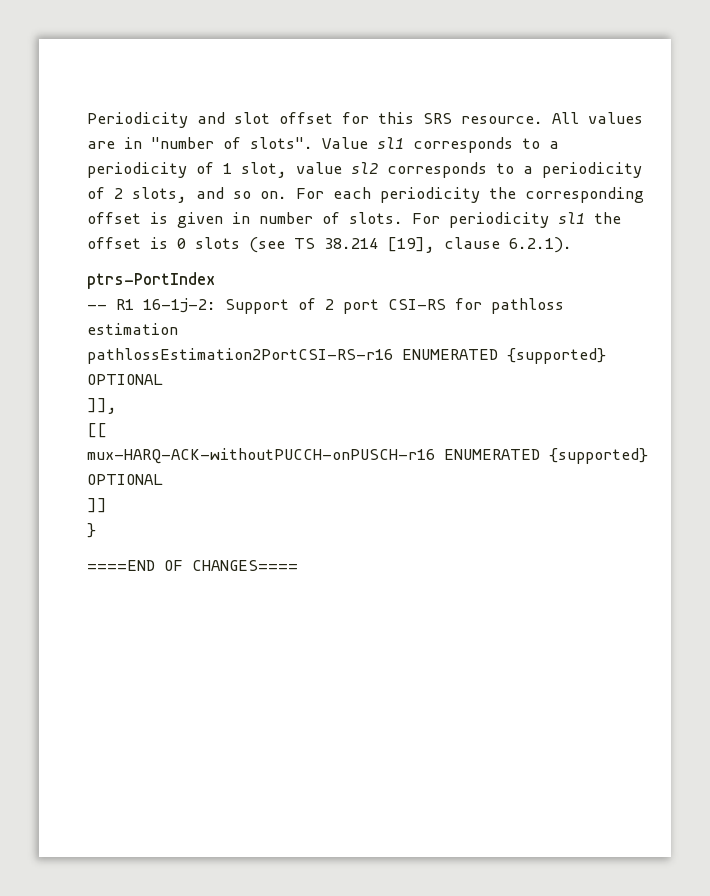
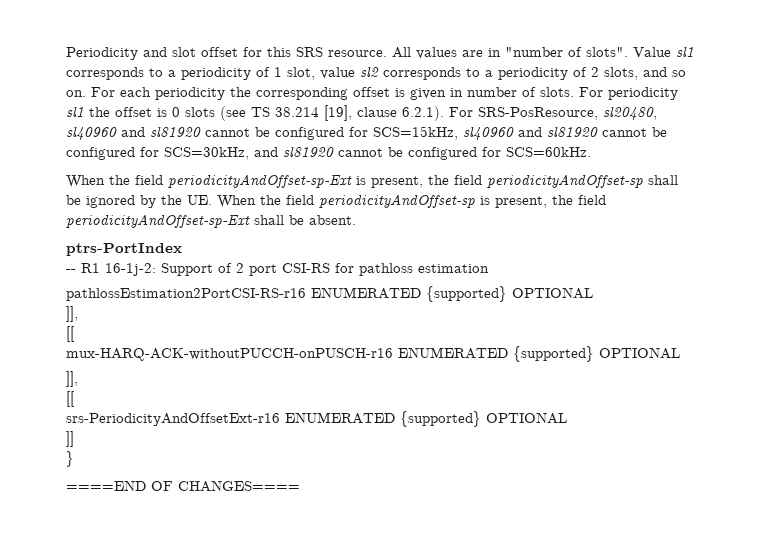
(572, 245) none -> [449,106,657,120] [66,126,667,140] [66,146,591,160] [66,174,678,188] [66,194,606,208] [66,214,356,228] For SRS-PosResource, sl20480, sl40960 and sl81920 cannot be configured for SCS=15kHz, sl40960 and sl81920 cannot be configured for SCS=30kHz, and sl81920 cannot be configured for SCS=60kHz. // When the field periodicityAndOffset-sp-Ext is present, the field periodicityAndOffset-sp shall be ignored by the UE. When the field periodicityAndOffset-sp is present, the field periodicityAndOffset-sp-Ext shall be absent.
(163, 479) none -> [66,371,78,387] [66,391,74,407] [66,411,567,427] // ]], // [[ // srs-PeriodicityAndOffsetExt-r16 ENUMERATED {supported} OPTIONAL

